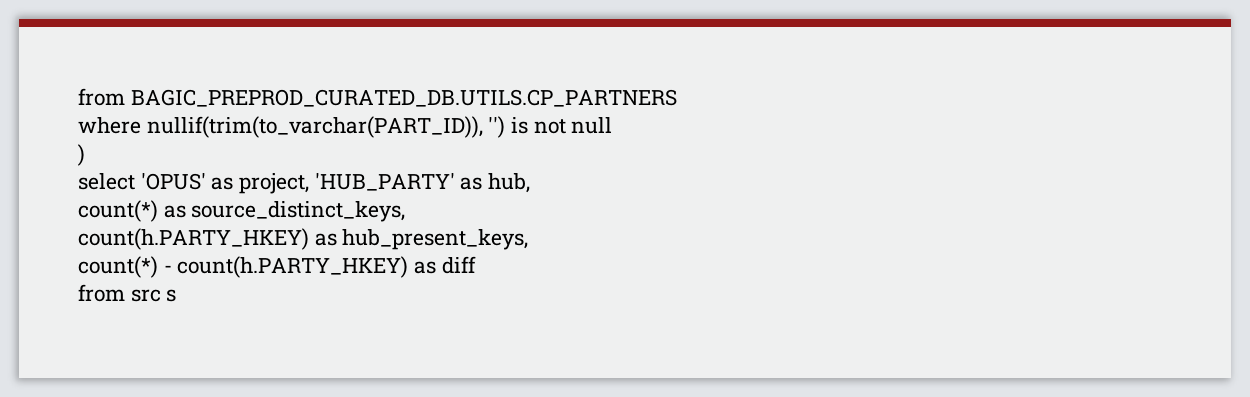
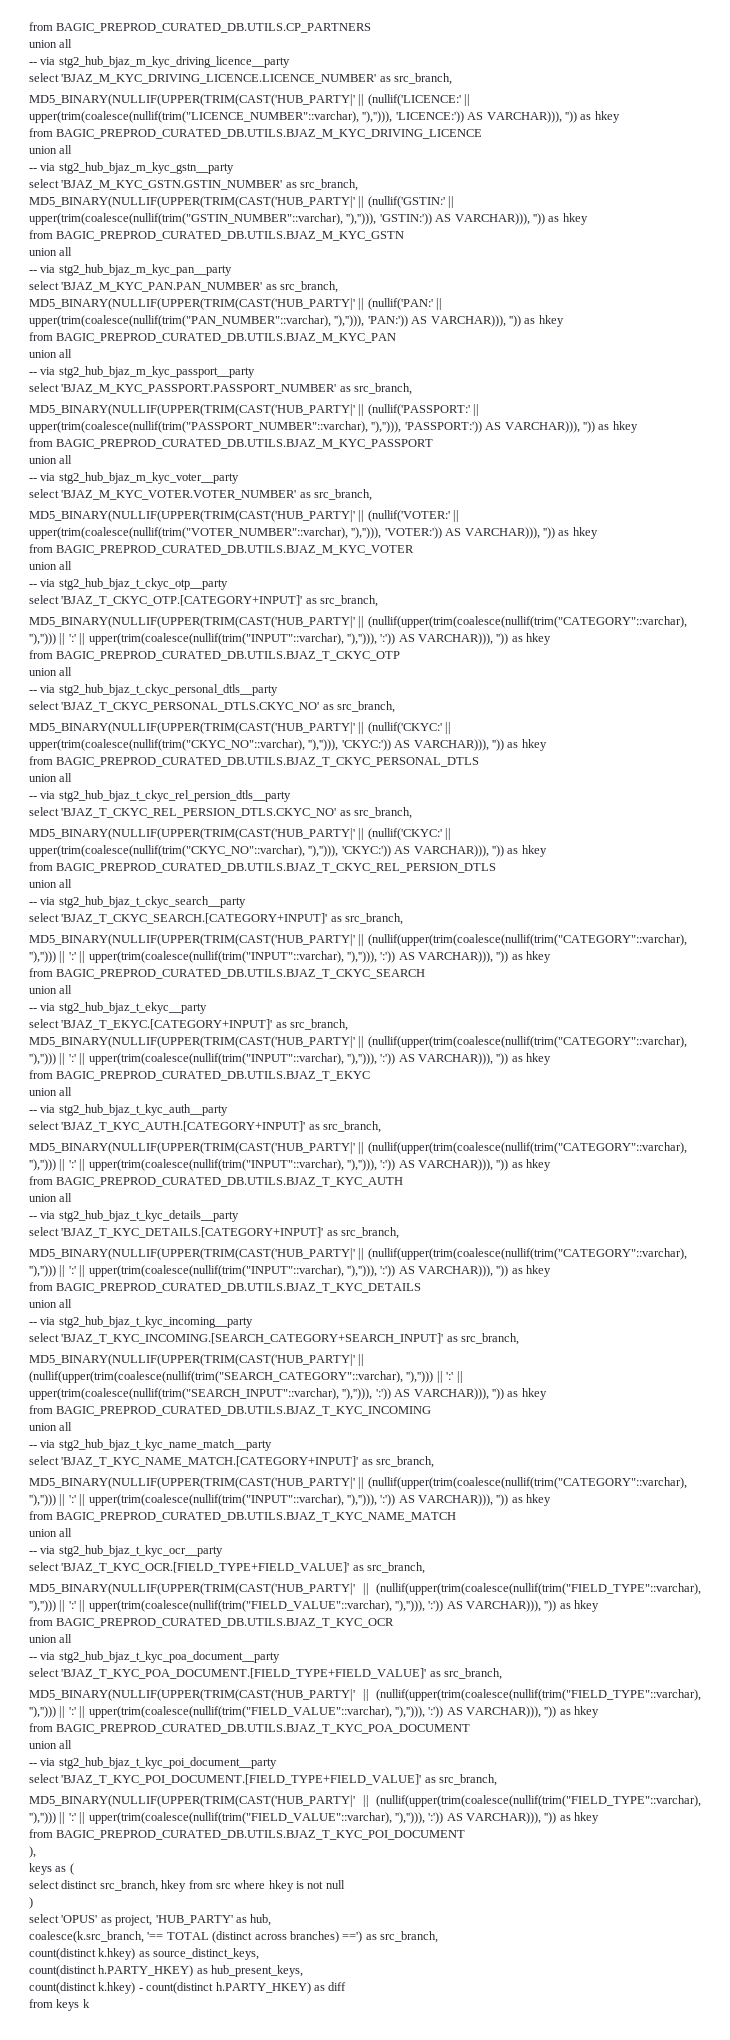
[78,116,506,138] where nullif(trim(to_varchar(PART_ID)), '') -> [29,39,73,48] [29,56,290,68] [29,73,453,85] [29,94,471,106] [29,111,620,123] [29,128,483,139] [29,145,73,154] [29,162,234,174] [29,179,359,191] [29,196,455,208] [29,213,588,225] [29,230,405,241] [29,247,73,256] [29,264,232,276] [29,281,339,293] [29,298,443,310] [29,315,564,327] [29,332,397,343] [29,349,73,358] [29,366,255,378] [29,383,413,395] [29,404,480,416] [29,421,638,433] [29,438,434,449] [29,455,73,464] [29,472,239,484] [29,489,373,501] [29,510,460,522] [29,527,598,539] [29,544,415,555] [29,561,73,570] [29,578,228,590] [29,595,379,607] [29,616,687,628] [29,633,552,645] [29,650,401,661] [29,667,73,676] [29,684,278,696] [29,701,396,713] [29,722,452,734] [29,739,547,751] [29,756,480,767] [29,773,73,782] [29,790,291,802] [29,807,413,819] [29,828,452,840] [29,845,547,857] [29,862,497,873] [29,879,73,888] [29,896,246,908] [29,913,404,925] [29,934,687,946] [29,951,552,963] [29,968,426,979] [29,985,73,994] [29,1002,207,1014] [29,1019,349,1031] [29,1036,687,1048] [29,1053,552,1065] [29,1070,371,1081] [29,1087,73,1096] [29,1104,228,1116] [29,1121,382,1133] [29,1142,687,1154] [29,1159,552,1171] [29,1176,404,1187] [29,1193,73,1202] [29,1210,239,1222] [29,1227,400,1239] [29,1248,687,1260] [29,1265,552,1277] [29,1282,422,1293] [29,1299,73,1308] [29,1316,253,1328] [29,1333,520,1345] [29,1354,365,1366] [29,1371,463,1383] [29,1388,547,1400] [29,1405,432,1416] [29,1422,73,1431] [29,1439,272,1451] [29,1456,435,1468] [29,1477,687,1489] [29,1494,552,1506] [29,1511,457,1522] [29,1528,73,1537] [29,1545,223,1557] [29,1562,426,1574] [29,1583,701,1595] [29,1600,600,1612] [29,1617,395,1628] [29,1634,73,1643] [29,1651,280,1663] [29,1668,503,1680] [29,1689,701,1701] [29,1706,600,1718] [29,1723,471,1734] [29,1740,73,1749] [29,1757,277,1769] [29,1774,498,1786] [29,1795,701,1807] [29,1812,600,1824] [29,1829,466,1840] [29,1846,36,1858] [29,1863,74,1875] [29,1880,294,1892] union all // -- via stg2_hub_bjaz_m_kyc_driving_licence__party // select 'BJAZ_M_KYC_DRIVING_LICENCE.LICENCE_NUMBER' as src_branch, // MD5_BINARY(NULLIF(UPPER(TRIM(CAST('HUB_PARTY|' || (nullif('LICENCE:' || upper(trim(coalesce(nullif(trim("LICENCE_NUMBER"::varchar), ''),''))), 'LICENCE:')) AS VARCHAR))), '')) as hkey // from BAGIC_PREPROD_CURATED_DB.UTILS.BJAZ_M_KYC_DRIVING_LICENCE // union all // -- via stg2_hub_bjaz_m_kyc_gstn__party // select 'BJAZ_M_KYC_GSTN.GSTIN_NUMBER' as src_branch, // MD5_BINARY(NULLIF(UPPER(TRIM(CAST('HUB_PARTY|' || (nullif('GSTIN:' || upper(trim(coalesce(nullif(trim("GSTIN_NUMBER"::varchar), ''),''))), 'GSTIN:')) AS VARCHAR))), '')) as hkey // from BAGIC_PREPROD_CURATED_DB.UTILS.BJAZ_M_KYC_GSTN // union all // -- via stg2_hub_bjaz_m_kyc_pan__party // select 'BJAZ_M_KYC_PAN.PAN_NUMBER' as src_branch, // MD5_BINARY(NULLIF(UPPER(TRIM(CAST('HUB_PARTY|' || (nullif('PAN:' || upper(trim(coalesce(nullif(trim("PAN_NUMBER"::varchar), ''),''))), 'PAN:')) AS VARCHAR))), '')) as hkey // from BAGIC_PREPROD_CURATED_DB.UTILS.BJAZ_M_KYC_PAN // union all // -- via stg2_hub_bjaz_m_kyc_passport__party // select 'BJAZ_M_KYC_PASSPORT.PASSPORT_NUMBER' as src_branch, // MD5_BINARY(NULLIF(UPPER(TRIM(CAST('HUB_PARTY|' || (nullif('PASSPORT:' || upper(trim(coalesce(nullif(trim("PASSPORT_NUMBER"::varchar), ''),''))), 'PASSPORT:')) AS VARCHAR))), '')) as hkey // from BAGIC_PREPROD_CURATED_DB.UTILS.BJAZ_M_KYC_PASSPORT // union all // -- via stg2_hub_bjaz_m_kyc_voter__party // select 'BJAZ_M_KYC_VOTER.VOTER_NUMBER' as src_branch, // MD5_BINARY(NULLIF(UPPER(TRIM(CAST('HUB_PARTY|' || (nullif('VOTER:' || upper(trim(coalesce(nullif(trim("VOTER_NUMBER"::varchar), ''),''))), 'VOTER:')) AS VARCHAR))), '')) as hkey // from BAGIC_PREPROD_CURATED_DB.UTILS.BJAZ_M_KYC_VOTER // union all // -- via stg2_hub_bjaz_t_ckyc_otp__party // select 'BJAZ_T_CKYC_OTP.[CATEGORY+INPUT]' as src_branch, // MD5_BINARY(NULLIF(UPPER(TRIM(CAST('HUB_PARTY|' || (nullif(upper(trim(coalesce(nullif(trim("CATEGORY"::varchar), ''),''))) || ':' || upper(trim(coalesce(nullif(trim("INPUT"::varchar), ''),''))), ':')) AS VARCHAR))), '')) as hkey // from BAGIC_PREPROD_CURATED_DB.UTILS.BJAZ_T_CKYC_OTP // union all // -- via stg2_hub_bjaz_t_ckyc_personal_dtls__party // select 'BJAZ_T_CKYC_PERSONAL_DTLS.CKYC_NO' as src_branch, // MD5_BINARY(NULLIF(UPPER(TRIM(CAST('HUB_PARTY|' || (nullif('CKYC:' || upper(trim(coalesce(nullif(trim("CKYC_NO"::varchar), ''),''))), 'CKYC:')) AS VARCHAR))), '')) as hkey // from BAGIC_PREPROD_CURATED_DB.UTILS.BJAZ_T_CKYC_PERSONAL_DTLS // union all // -- via stg2_hub_bjaz_t_ckyc_rel_persion_dtls__party // select 'BJAZ_T_CKYC_REL_PERSION_DTLS.CKYC_NO' as src_branch, // MD5_BINARY(NULLIF(UPPER(TRIM(CAST('HUB_PARTY|' || (nullif('CKYC:' || upper(trim(coalesce(nullif(trim("CKYC_NO"::varchar), ''),''))), 'CKYC:')) AS VARCHAR))), '')) as hkey // from BAGIC_PREPROD_CURATED_DB.UTILS.BJAZ_T_CKYC_REL_PERSION_DTLS // union all // -- via stg2_hub_bjaz_t_ckyc_search__party // select 'BJAZ_T_CKYC_SEARCH.[CATEGORY+INPUT]' as src_branch, // MD5_BINARY(NULLIF(UPPER(TRIM(CAST('HUB_PARTY|' || (nullif(upper(trim(coalesce(nullif(trim("CATEGORY"::varchar), ''),''))) || ':' || upper(trim(coalesce(nullif(trim("INPUT"::varchar), ''),''))), ':')) AS VARCHAR))), '')) as hkey // from BAGIC_PREPROD_CURATED_DB.UTILS.BJAZ_T_CKYC_SEARCH // union all // -- via stg2_hub_bjaz_t_ekyc__party // select 'BJAZ_T_EKYC.[CATEGORY+INPUT]' as src_branch, // MD5_BINARY(NULLIF(UPPER(TRIM(CAST('HUB_PARTY|' || (nullif(upper(trim(coalesce(nullif(trim("CATEGORY"::varchar), ''),''))) || ':' || upper(trim(coalesce(nullif(trim("INPUT"::varchar), ''),''))), ':')) AS VARCHAR))), '')) as hkey // from BAGIC_PREPROD_CURATED_DB.UTILS.BJAZ_T_EKYC // union all // -- via stg2_hub_bjaz_t_kyc_auth__party // select 'BJAZ_T_KYC_AUTH.[CATEGORY+INPUT]' as src_branch, // MD5_BINARY(NULLIF(UPPER(TRIM(CAST('HUB_PARTY|' || (nullif(upper(trim(coalesce(nullif(trim("CATEGORY"::varchar), ''),''))) || ':' || upper(trim(coalesce(nullif(trim("INPUT"::varchar), ''),''))), ':')) AS VARCHAR))), '')) as hkey // from BAGIC_PREPROD_CURATED_DB.UTILS.BJAZ_T_KYC_AUTH // union all // -- via stg2_hub_bjaz_t_kyc_details__party // select 'BJAZ_T_KYC_DETAILS.[CATEGORY+INPUT]' as src_branch, // MD5_BINARY(NULLIF(UPPER(TRIM(CAST('HUB_PARTY|' || (nullif(upper(trim(coalesce(nullif(trim("CATEGORY"::varchar), ''),''))) || ':' || upper(trim(coalesce(nullif(trim("INPUT"::varchar), ''),''))), ':')) AS VARCHAR))), '')) as hkey // from BAGIC_PREPROD_CURATED_DB.UTILS.BJAZ_T_KYC_DETAILS // union all // -- via stg2_hub_bjaz_t_kyc_incoming__party // select 'BJAZ_T_KYC_INCOMING.[SEARCH_CATEGORY+SEARCH_INPUT]' as src_branch, // MD5_BINARY(NULLIF(UPPER(TRIM(CAST('HUB_PARTY|' || (nullif(upper(trim(coalesce(nullif(trim("SEARCH_CATEGORY"::varchar), ''),''))) || ':' || upper(trim(coalesce(nullif(trim("SEARCH_INPUT"::varchar), ''),''))), ':')) AS VARCHAR))), '')) as hkey // from BAGIC_PREPROD_CURATED_DB.UTILS.BJAZ_T_KYC_INCOMING // union all // -- via stg2_hub_bjaz_t_kyc_name_match__party // select 'BJAZ_T_KYC_NAME_MATCH.[CATEGORY+INPUT]' as src_branch, // MD5_BINARY(NULLIF(UPPER(TRIM(CAST('HUB_PARTY|' || (nullif(upper(trim(coalesce(nullif(trim("CATEGORY"::varchar), ''),''))) || ':' || upper(trim(coalesce(nullif(trim("INPUT"::varchar), ''),''))), ':')) AS VARCHAR))), '')) as hkey // from BAGIC_PREPROD_CURATED_DB.UTILS.BJAZ_T_KYC_NAME_MATCH // union all // -- via stg2_hub_bjaz_t_kyc_ocr__party // select 'BJAZ_T_KYC_OCR.[FIELD_TYPE+FIELD_VALUE]' as src_branch, // MD5_BINARY(NULLIF(UPPER(TRIM(CAST('HUB_PARTY|' || (nullif(upper(trim(coalesce(nullif(trim("FIELD_TYPE"::varchar), ''),''))) || ':' || upper(trim(coalesce(nullif(trim("FIELD_VALUE"::varchar), ''),''))), ':')) AS VARCHAR))), '')) as hkey // from BAGIC_PREPROD_CURATED_DB.UTILS.BJAZ_T_KYC_OCR // union all // -- via stg2_hub_bjaz_t_kyc_poa_document__party // select 'BJAZ_T_KYC_POA_DOCUMENT.[FIELD_TYPE+FIELD_VALUE]' as src_branch, // MD5_BINARY(NULLIF(UPPER(TRIM(CAST('HUB_PARTY|' || (nullif(upper(trim(coalesce(nullif(trim("FIELD_TYPE"::varchar), ''),''))) || ':' || upper(trim(coalesce(nullif(trim("FIELD_VALUE"::varchar), ''),''))), ':')) AS VARCHAR))), '')) as hkey // from BAGIC_PREPROD_CURATED_DB.UTILS.BJAZ_T_KYC_POA_DOCUMENT // union all // -- via stg2_hub_bjaz_t_kyc_poi_document__party // select 'BJAZ_T_KYC_POI_DOCUMENT.[FIELD_TYPE+FIELD_VALUE]' as src_branch, // MD5_BINARY(NULLIF(UPPER(TRIM(CAST('HUB_PARTY|' || (nullif(upper(trim(coalesce(nullif(trim("FIELD_TYPE"::varchar), ''),''))) || ':' || upper(trim(coalesce(nullif(trim("FIELD_VALUE"::varchar), ''),''))), ':')) AS VARCHAR))), '')) as hkey // from BAGIC_PREPROD_CURATED_DB.UTILS.BJAZ_T_KYC_POI_DOCUMENT // ), // keys as ( // select distinct src_branch, hkey from src where hkey
[78,200,158,222] count(*) -> [29,1931,438,1943] [29,1948,136,1960] coalesce(k.src_branch, '== TOTAL (distinct across branches) ==') as src_branch, // count(distinct k.hkey)
[78,228,309,250] count(h.PARTY_HKEY) -> [29,1965,194,1977] count(distinct h.PARTY_HKEY)
[78,256,409,278] count(*) - count(h.PARTY_HKEY) -> [29,1982,311,1994] count(distinct k.hkey) - count(distinct h.PARTY_HKEY)
[130,289,177,302] src s -> [56,1999,90,2011] keys k

